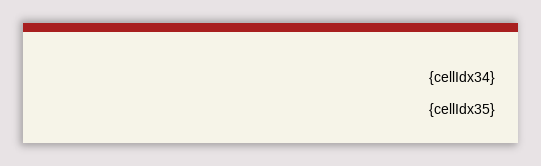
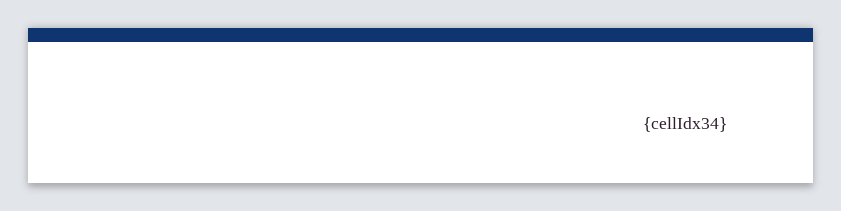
[429,103,495,117] // {cellIdx35} -> (727, 124) none

